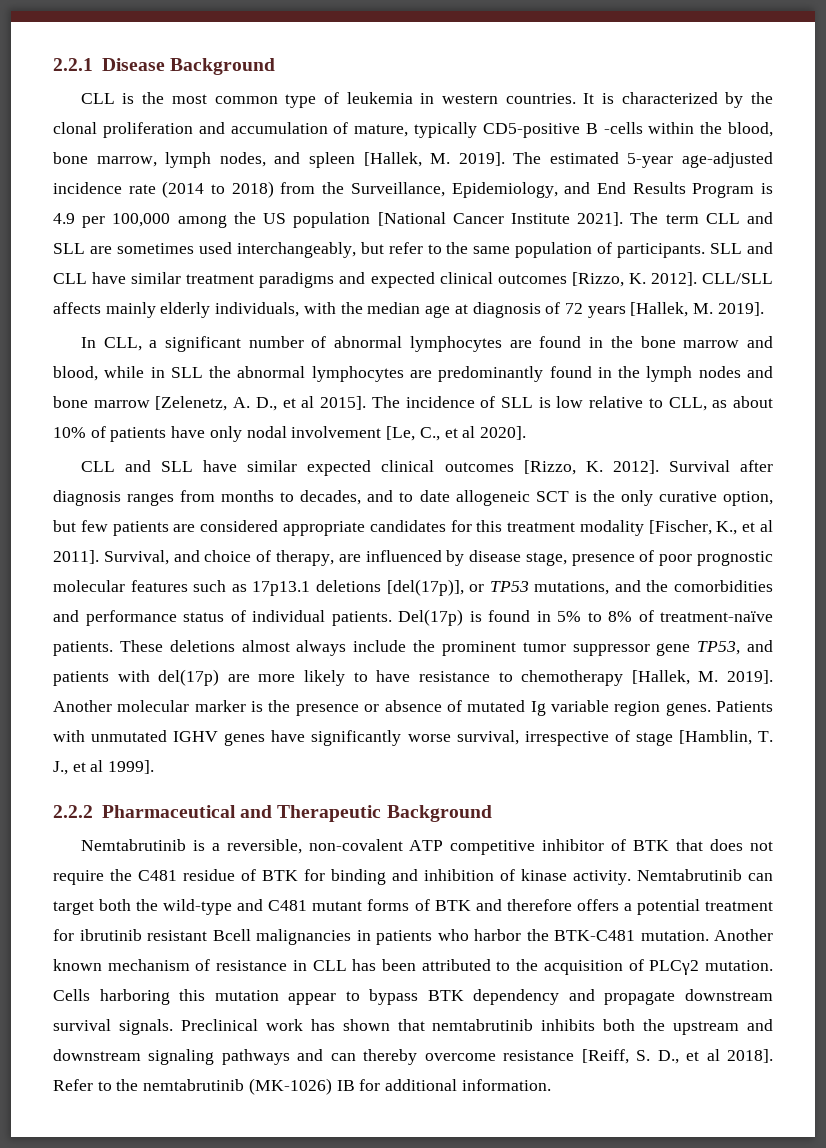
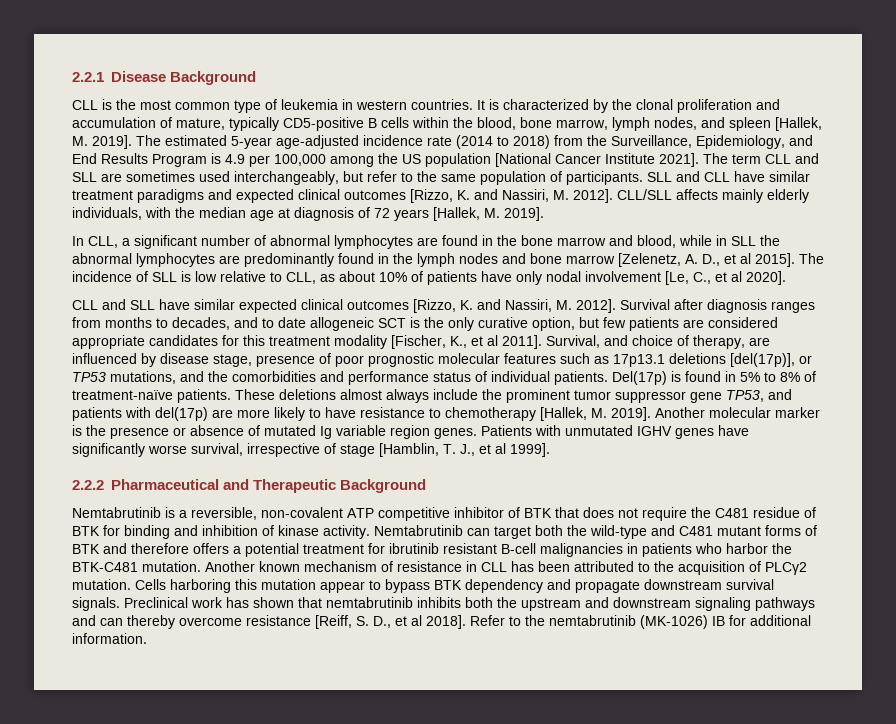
[603,122,643,134] -cells -> [381,117,409,128] cells
(646, 278) none -> [474,189,569,202] and Nassiri, M.
(603, 466) none -> [477,299,572,312] and Nassiri, M.
[212,929,251,941] Bcell -> [501,543,536,554] B-cell

